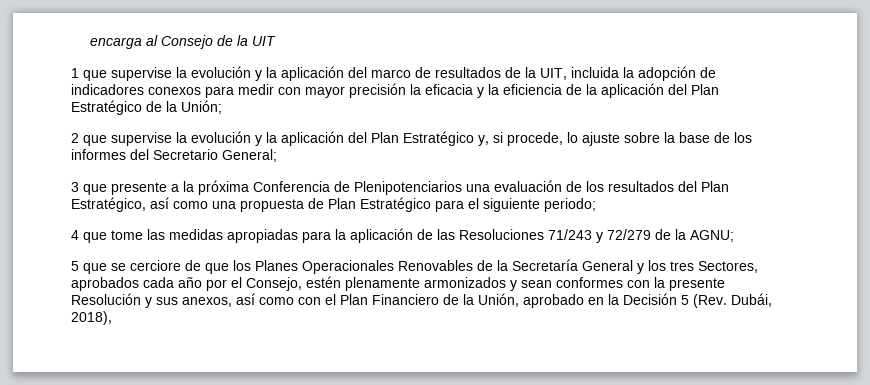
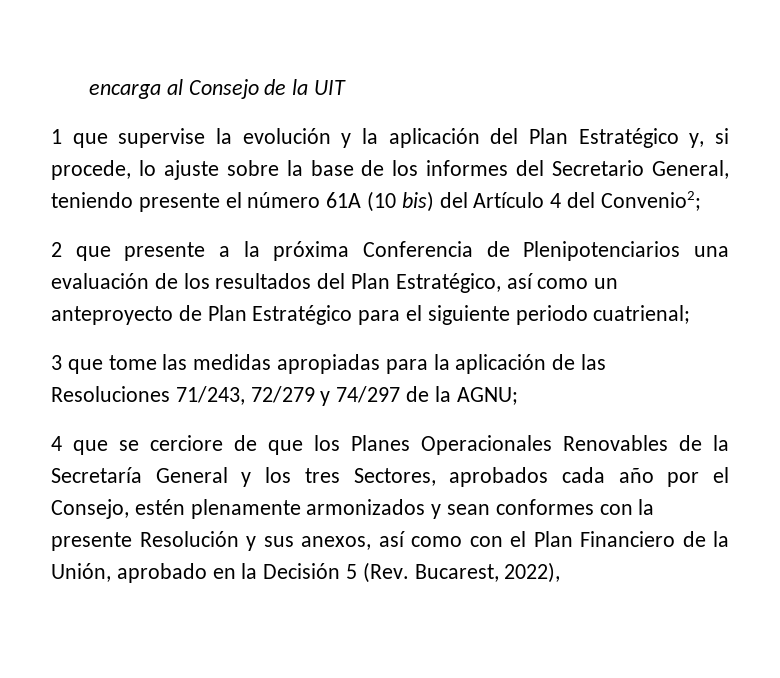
[371,66,716,81] [71,83,719,98] [71,100,222,115] [71,131,367,146] marco de resultados de la UIT, incluida la adopción de indicadores conexos para medir con mayor precisión la eficacia y la eficiencia de la aplicación del Plan Estratégico de la Unión; // 2 que supervise la evolución y la aplicación del -> (519, 136) none
[222,149,277,162] [71,182,79,192] General; // 3 -> [652,160,730,179] [51,191,701,212] [51,242,62,257] General, teniendo presente el número 61A (10 bis) del Artículo 4 del Convenio2; // 2
[212,199,304,212] una propuesta -> [594,278,619,289] [51,306,173,325] un anteproyecto
[544,198,596,212] [71,230,79,240] periodo; // 4 -> [515,305,691,325] [51,355,62,370] periodo cuatrienal; // 3
[548,229,651,243] 71/243 y 72/279 -> [175,386,401,406] 71/243, 72/279 y 74/297
[71,261,79,271] 5 -> [51,436,62,451] 4
[731,293,772,307] [71,311,112,325] Dubái, 2018), -> [414,562,561,583] Bucarest, 2022),

